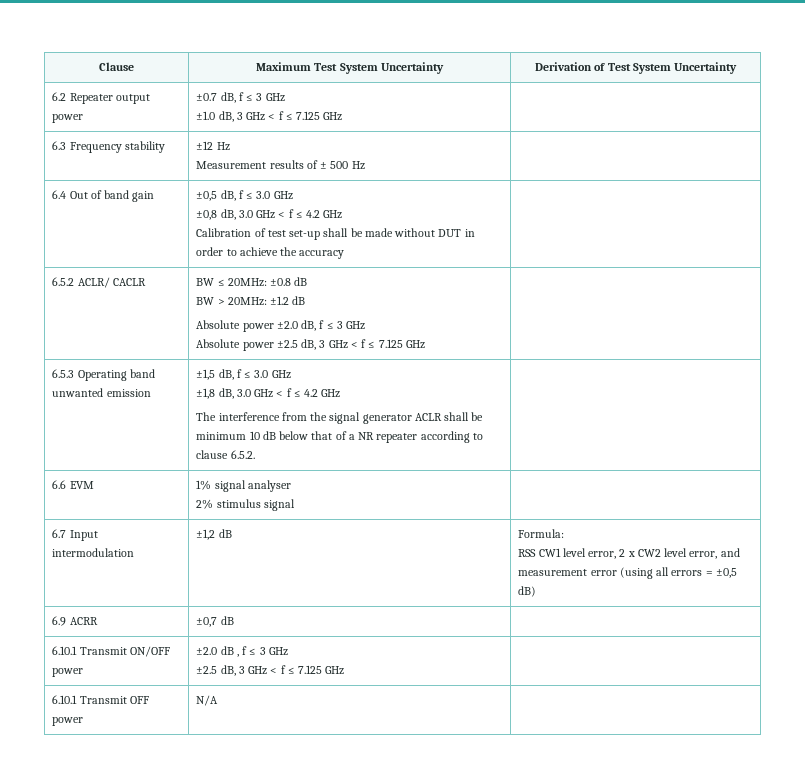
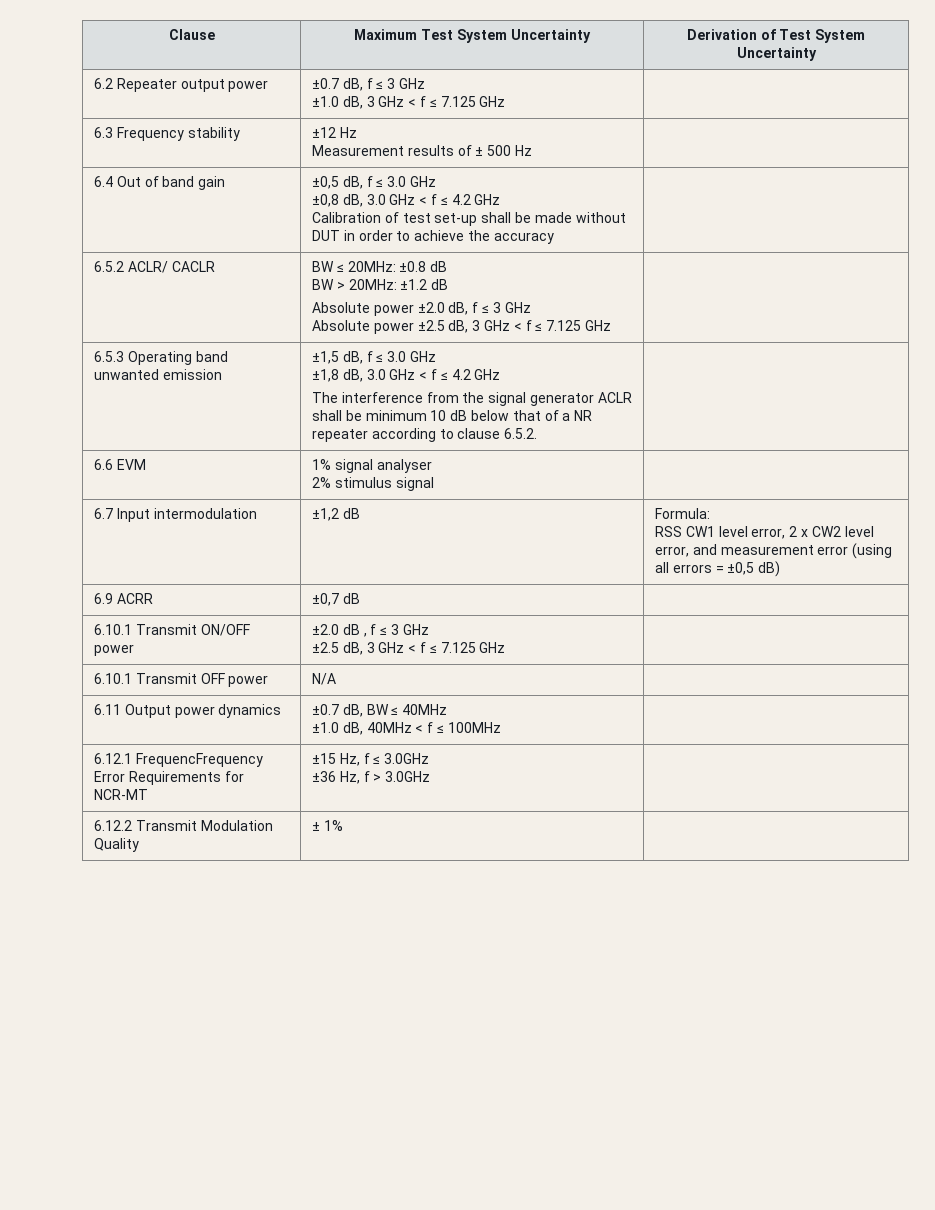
(219, 700) none -> [94,704,282,718] [312,704,448,717] [312,722,501,735] [94,753,263,767] [94,771,244,785] [94,789,149,800] [312,753,430,766] [312,771,431,784] [94,820,273,831] [94,838,140,852] [312,820,343,831] // 6.11 Output power dynamics | ±0.7 dB, BW ≤ 40MHz // ±1.0 dB, 40MHz < f ≤ 100MHz | // 6.12.1 FrequencFrequency Error Requirements for NCR-MT | ±15 Hz, f ≤ 3.0GHz // ±36 Hz, f > 3.0GHz | // 6.12.2 Transmit Modulation Quality | ± 1% |

